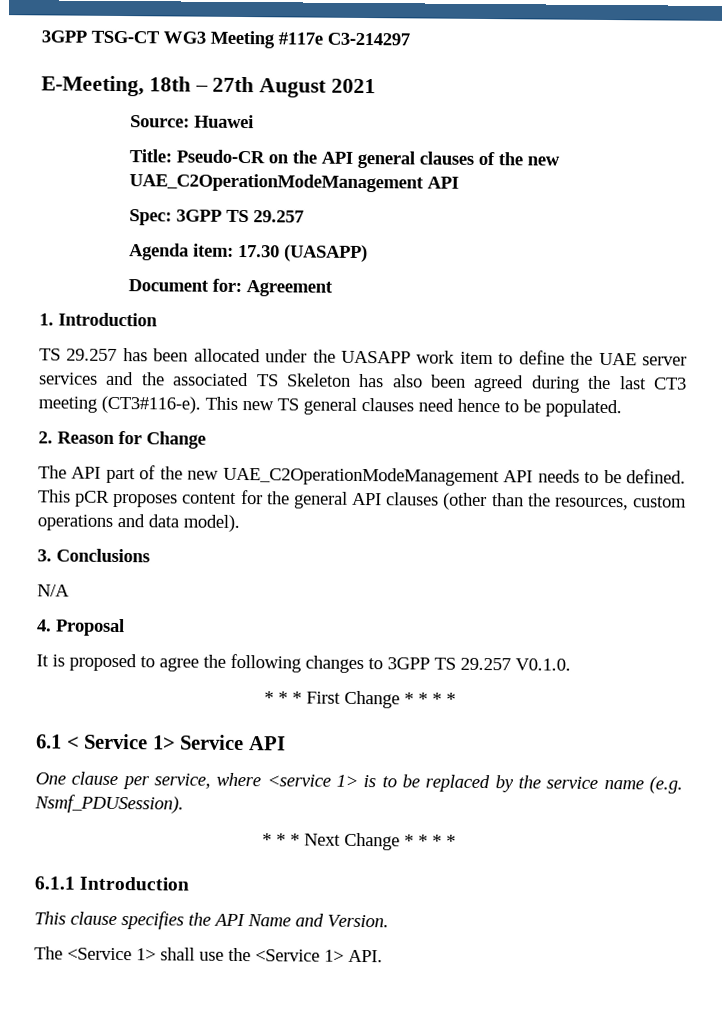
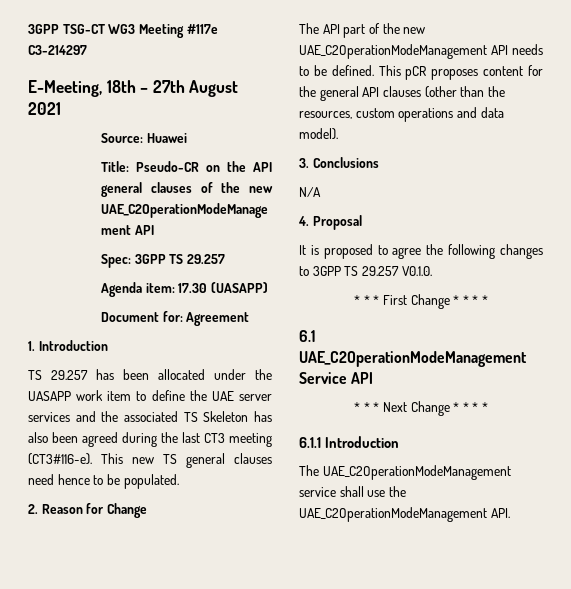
[66,733,176,750] < Service 1> -> [299,351,527,367] UAE_C2OperationModeManagement
[35,771,683,794] [34,794,184,814] // One clause per service, where <service 1> is to be replaced by the service name (e.g. Nsmf_PDUSession). -> (374, 378) none
[34,911,389,930] [34,946,156,961] // This clause specifies the API Name and Version. // The <Service 1> -> [299,465,511,480] [299,487,336,497] // The UAE_C2OperationModeManagement service
[255,949,344,962] <Service 1> -> [299,507,487,522] UAE_C2OperationModeManagement

